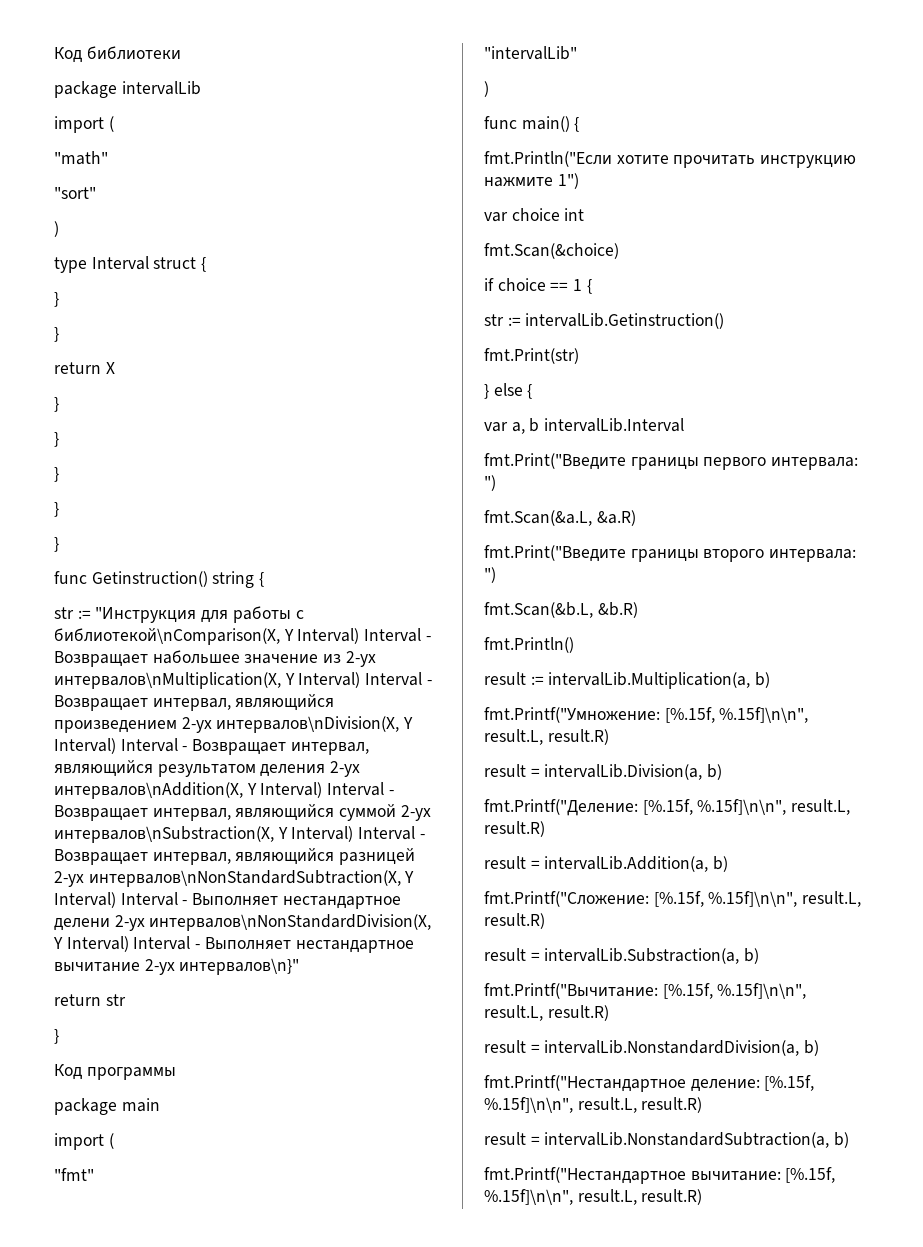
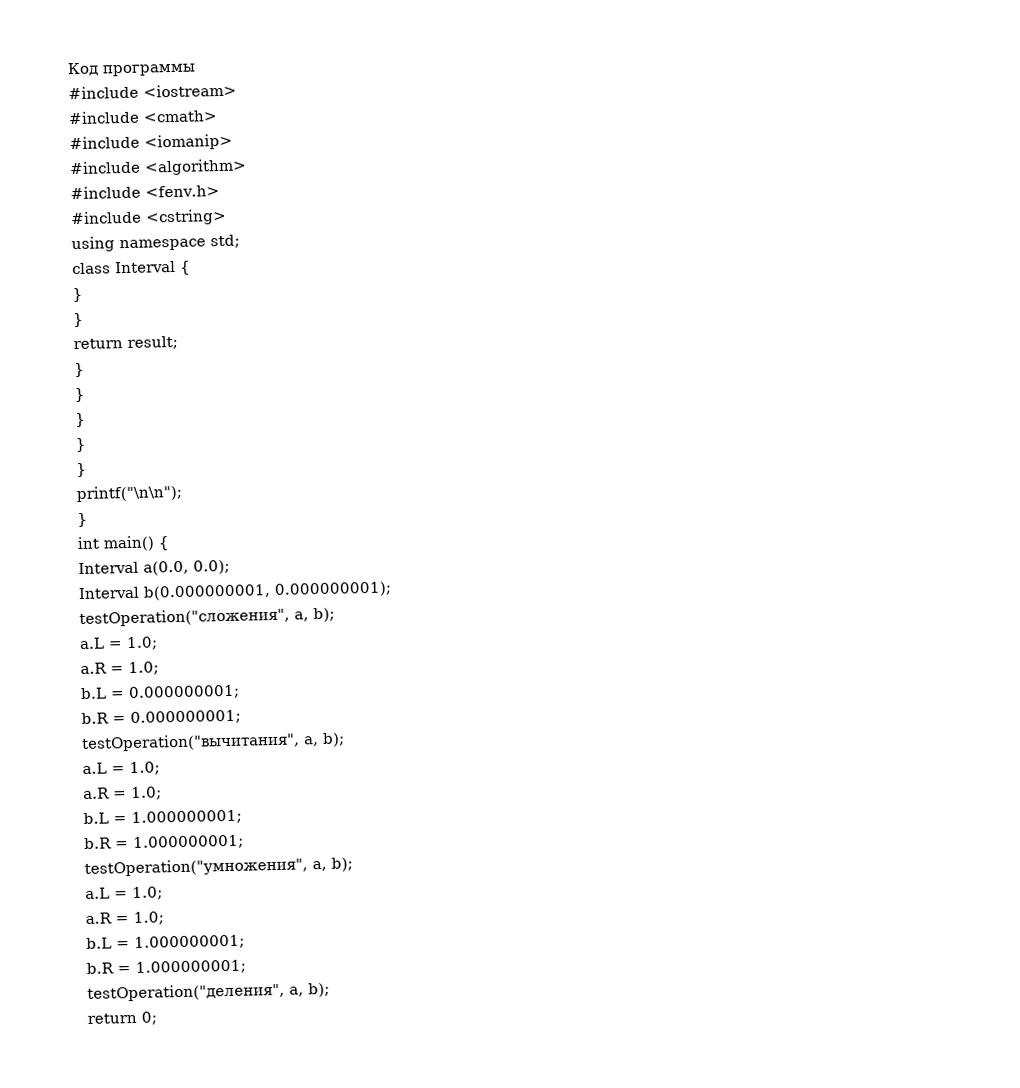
[54,46,181,63] [54,81,201,98] [54,116,114,133] [54,151,108,165] [54,187,96,199] [54,221,59,237] [54,256,197,273] Код библиотеки // package intervalLib // import ( // "math" // "sort" // ) // type Interval struct -> [67,62,196,77] [68,83,237,100] [68,110,218,125] [69,133,233,151] [69,158,247,176] [70,185,220,200] [70,208,227,226] [71,234,240,253] [72,260,176,275] Код программы // #include <iostream> // #include <cmath> // #include <iomanip> // #include <algorithm> // #include <fenv.h> // #include <cstring> // using namespace std; // class Interval
[105,362,115,374] X -> [127,335,178,350] result;
[54,571,265,588] [54,606,304,623] [54,628,431,645] [54,650,376,667] [54,672,432,689] [54,694,335,711] [54,716,414,733] [54,738,369,755] [54,760,361,777] [54,782,394,799] [54,804,431,821] [54,826,425,843] [54,848,416,865] [54,870,415,887] [54,892,401,909] [54,914,432,931] [53,936,414,953] [54,958,300,975] [54,994,126,1006] [54,1029,59,1044] [54,1064,176,1080] [54,1098,160,1115] [54,1133,114,1150] [54,1168,94,1181] [484,46,577,60] [484,81,489,97] [484,116,580,132] [484,151,857,168] [484,173,579,189] [484,208,585,222] [484,243,619,259] [484,278,592,294] [484,313,725,329] [484,348,579,364] [484,383,533,399] [484,418,685,434] [484,453,859,470] [484,475,496,491] [484,510,636,526] [484,545,857,562] [484,567,496,583] [484,602,638,618] [484,637,574,653] [484,672,771,689] [484,707,809,723] [484,729,609,745] [484,764,723,780] [484,799,851,816] [484,821,545,837] [484,856,729,872] [484,891,862,907] [484,913,545,929] [484,948,760,964] [484,983,807,999] [484,1005,609,1021] [484,1040,820,1056] [484,1075,815,1092] [484,1097,703,1113] [484,1132,850,1148] [484,1167,836,1184] [484,1189,703,1205] func Getinstruction() string { // str := "Инструкция для работы с библиотекой\nComparison(X, Y Interval) Interval - Возвращает набольшее значение из 2-ух интервалов\nMultiplication(X, Y Interval) Interval - Возвращает интервал, являющийся произведением 2-ух интервалов\nDivision(X, Y Interval) Interval - Возвращает интервал, являющийся результатом деления 2-ух интервалов\nAddition(X, Y Interval) Interval - Возвращает интервал, являющийся суммой 2-ух интервалов\nSubstraction(X, Y Interval) Interval - Возвращает интервал, являющийся разницей 2-ух интервалов\nNonStandardSubtraction(X, Y Interval) Interval - Выполняет нестандартное делени 2-ух интервалов\nNonStandardDivision(X, Y Interval) Interval - Выполняет нестандартное вычитание 2-ух интервалов\n}" // return str // } // Код программы // package main // import ( // "fmt" // "intervalLib" // ) // func main() { // fmt.Println("Если хотите прочитать инструкцию нажмите 1") // var choice int // fmt.Scan(&choice) // if choice == 1 { // str := intervalLib.Getinstruction() // fmt.Print(str) // } else { // var a, b intervalLib.Interval // fmt.Print("Введите границы первого интервала: ") // fmt.Scan(&a.L, &a.R) // fmt.Print("Введите границы второго интервала: ") // fmt.Scan(&b.L, &b.R) // fmt.Println() // result := intervalLib.Multiplication(a, b) // fmt.Printf("Умножение: [%.15f, %.15f]\n\n", result.L, result.R) // result = intervalLib.Division(a, b) // fmt.Printf("Деление: [%.15f, %.15f]\n\n", result.L, result.R) // result = intervalLib.Addition(a, b) // fmt.Printf("Сложение: [%.15f, %.15f]\n\n", result.L, result.R) // result = intervalLib.Substraction(a, b) // fmt.Printf("Вычитание: [%.15f, %.15f]\n\n", result.L, result.R) // result = intervalLib.NonstandardDivision(a, b) // fmt.Printf("Нестандартное деление: [%.15f, %.15f]\n\n", result.L, result.R) // result = intervalLib.NonstandardSubtraction(a, b) // fmt.Printf("Нестандартное вычитание: [%.15f, %.15f]\n\n", result.L, result.R) -> [76,484,183,503] [77,512,88,528] [77,535,170,552] [78,559,230,576] [78,581,392,601] [79,607,335,628] [79,636,158,651] [80,661,159,676] [80,684,240,701] [81,709,241,725] [81,732,345,753] [82,761,160,776] [83,786,162,800] [83,809,242,825] [84,834,244,850] [84,857,353,877] [85,886,163,900] [85,911,164,925] [86,934,245,950] [86,959,246,975] [87,982,330,1002] [87,1011,157,1025] printf("\n\n"); // } // int main() { // Interval a(0.0, 0.0); // Interval b(0.000000001, 0.000000001); // testOperation("сложения", a, b); // a.L = 1.0; // a.R = 1.0; // b.L = 0.000000001; // b.R = 0.000000001; // testOperation("вычитания", a, b); // a.L = 1.0; // a.R = 1.0; // b.L = 1.000000001; // b.R = 1.000000001; // testOperation("умножения", a, b); // a.L = 1.0; // a.R = 1.0; // b.L = 1.000000001; // b.R = 1.000000001; // testOperation("деления", a, b); // return 0;

